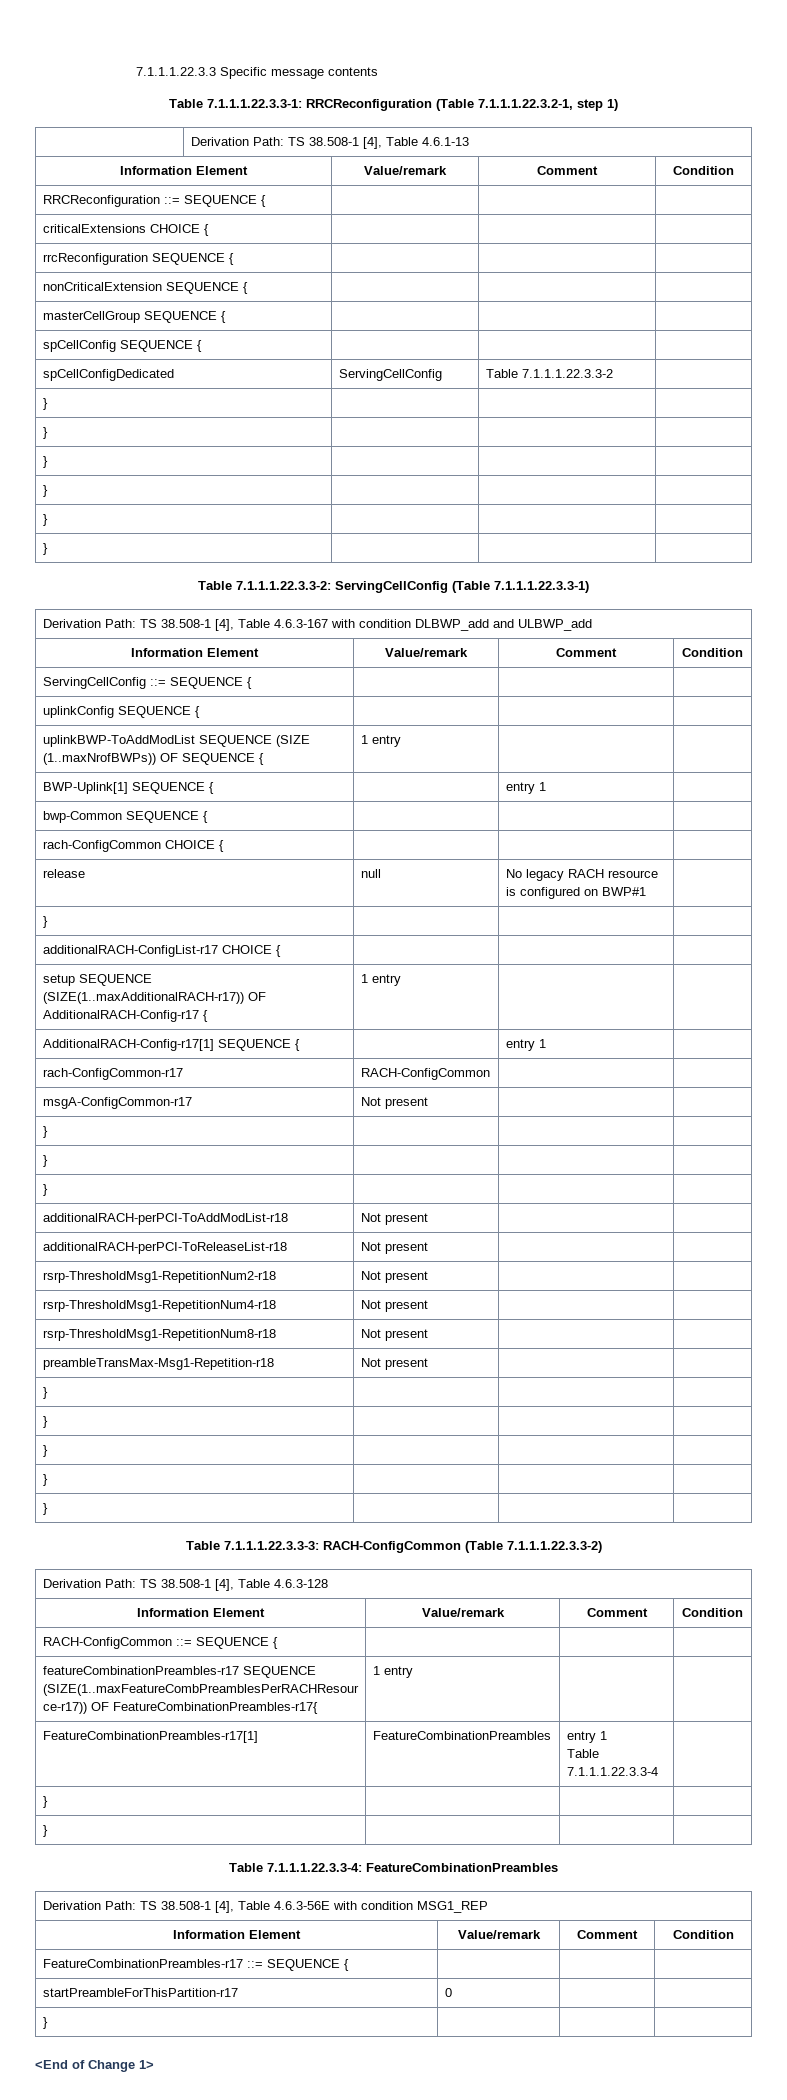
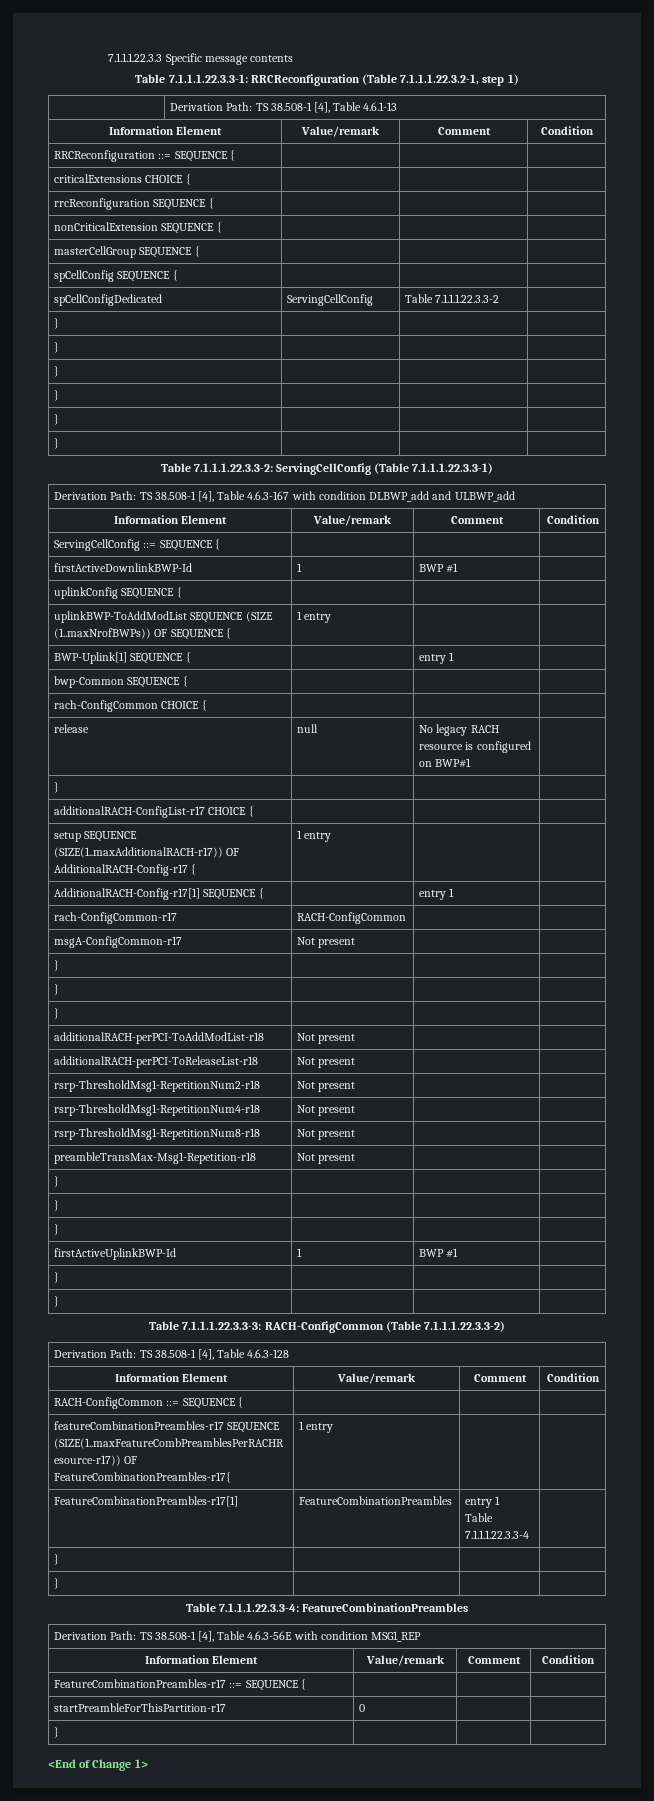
(252, 683) none -> [54,563,193,572] [297,563,303,572] [419,563,459,573] // firstActiveDownlinkBWP-Id | 1 | BWP #1 |
(48, 1451) none -> [54,1248,177,1260] [297,1248,303,1257] [419,1248,459,1258] // firstActiveUplinkBWP-Id | 1 | BWP #1 |

